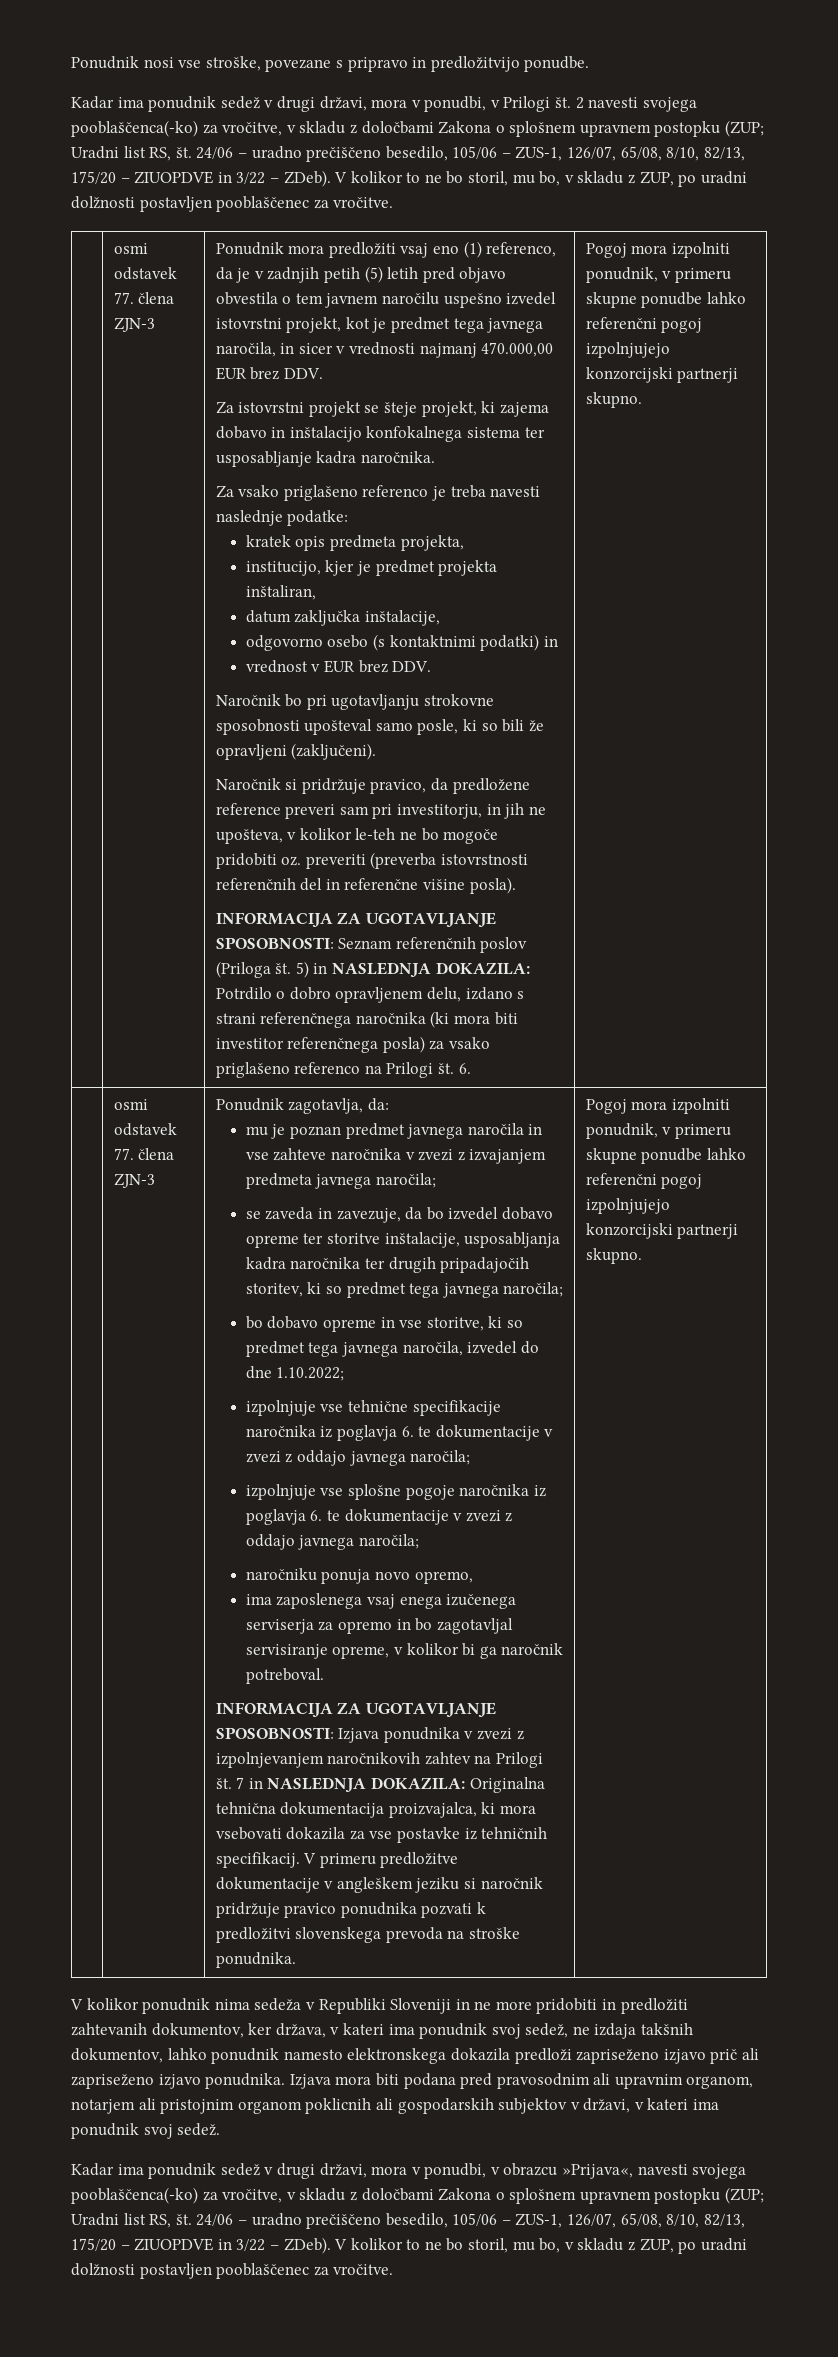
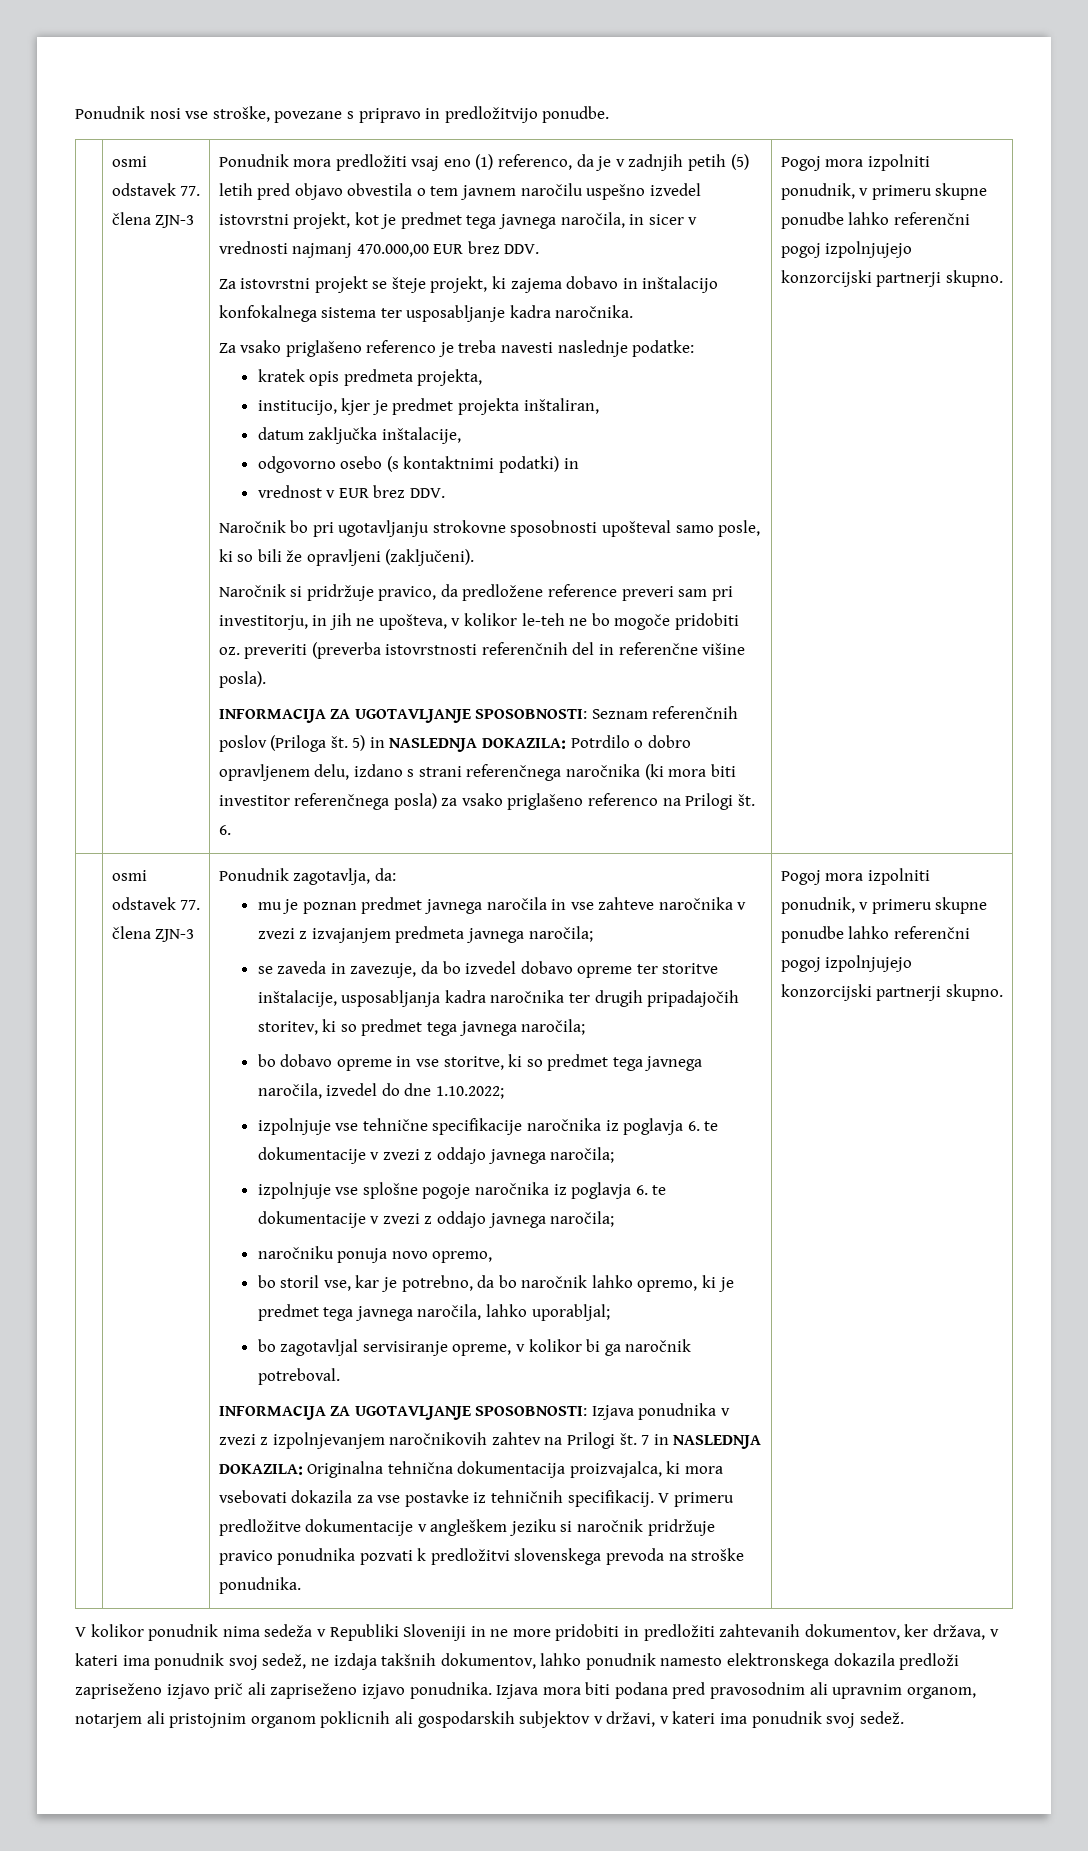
[71,96,697,112] [71,120,765,137] [71,146,745,162] [71,170,747,187] [71,196,394,212] // Kadar ima ponudnik sedež v drugi državi, mora v ponudbi, v Prilogi št. 2 navesti svojega pooblaščenca(-ko) za vročitve, v skladu z določbami Zakona o splošnem upravnem postopku (ZUP; Uradni list RS, št. 24/06 – uradno prečiščeno besedilo, 105/06 – ZUS-1, 126/07, 65/08, 8/10, 82/13, 175/20 – ZIUOPDVE in 3/22 – ZDeb). V kolikor to ne bo storil, mu bo, v skladu z ZUP, po uradni dolžnosti postavljen pooblaščenec za vročitve. -> (610, 114) none
[245,1593,517,1609] [245,1619,411,1634] ima zaposlenega vsaj enega izučenega serviserja za opremo in -> [257,1275,734,1292] [257,1304,610,1321] bo storil vse, kar je potrebno, da bo naročnik lahko opremo, ki je predmet tega javnega naročila, lahko uporabljal; //
[71,2163,747,2179] [71,2187,765,2204] [71,2213,745,2229] [71,2237,747,2254] [71,2263,394,2279] // Kadar ima ponudnik sedež v drugi državi, mora v ponudbi, v obrazcu »Prijava«, navesti svojega pooblaščenca(-ko) za vročitve, v skladu z določbami Zakona o splošnem upravnem postopku (ZUP; Uradni list RS, št. 24/06 – uradno prečiščeno besedilo, 105/06 – ZUS-1, 126/07, 65/08, 8/10, 82/13, 175/20 – ZIUOPDVE in 3/22 – ZDeb). V kolikor to ne bo storil, mu bo, v skladu z ZUP, po uradni dolžnosti postavljen pooblaščenec za vročitve. -> (904, 1717) none

